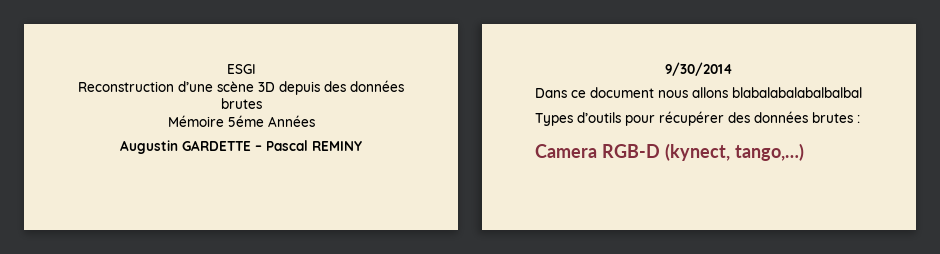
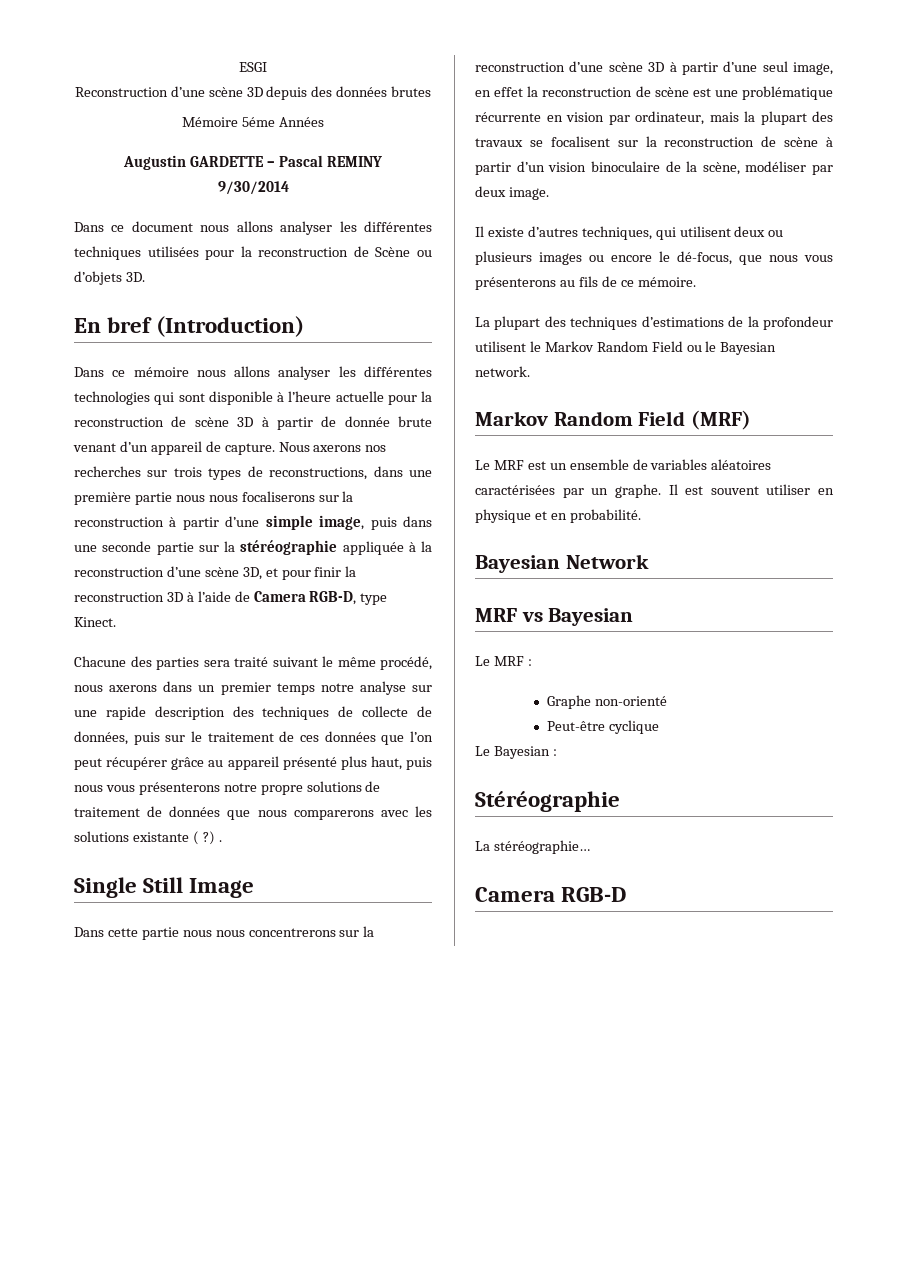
[732,87,862,98] [535,111,860,126] blabalabalabalbalbal // Types d’outils pour récupérer des données brutes : -> [280,221,432,235] [74,246,432,260] [74,271,145,285] [74,316,305,337] [74,366,432,380] [74,391,432,405] [74,416,432,430] [73,441,387,455] [74,466,433,480] [74,491,354,505] [74,515,433,530] [74,540,432,555] [74,566,357,580] [74,591,388,605] [74,617,116,627] [74,656,432,670] [74,681,432,695] [74,706,432,720] [74,731,433,745] [74,756,432,770] [74,781,381,795] [74,806,433,820] [74,831,222,845] [74,877,255,898] [74,926,375,940] [475,61,833,75] [475,86,833,100] [475,111,833,125] [475,136,833,147] [475,161,833,175] [475,186,549,200] [475,226,784,240] [475,251,833,265] [475,276,696,290] [475,316,833,330] [475,341,777,355] [475,366,530,377] [475,410,751,430] [475,459,772,470] [475,484,834,498] [475,509,641,523] [475,554,649,573] [475,608,634,626] [475,656,532,666] [547,695,668,709] [547,720,660,734] [475,746,557,759] [475,791,620,812] [475,840,590,854] analyser les différentes techniques utilisées pour la reconstruction de Scène ou d’objets 3D. // En bref (Introduction) // Dans ce mémoire nous allons analyser les différentes technologies qui sont disponible à l’heure actuelle pour la reconstruction de scène 3D à partir de donnée brute venant d’un appareil de capture. Nous axerons nos recherches sur trois types de reconstructions, dans une première partie nous nous focaliserons sur la reconstruction à partir d’une simple image, puis dans une seconde partie sur la stéréographie appliquée à la reconstruction d’une scène 3D, et pour finir la reconstruction 3D à l’aide de Camera RGB-D, type Kinect. // Chacune des parties sera traité suivant le même procédé, nous axerons dans un premier temps notre analyse sur une rapide description des techniques de collecte de données, puis sur le traitement de ces données que l’on peut récupérer grâce au appareil présenté plus haut, puis nous vous présenterons notre propre solutions de traitement de données que nous comparerons avec les solutions existante ( ?) . // Single Still Image // Dans cette partie nous nous concentrerons sur la reconstruction d’une scène 3D à partir d’une seul image, en effet la reconstruction de scène est une problématique récurrente en vision par ordinateur, mais la plupart des travaux se focalisent sur la reconstruction de scène à partir d’un vision binoculaire de la scène, modéliser par deux image. // Il existe d’autres techniques, qui utilisent deux ou plusieurs images ou encore le dé-focus, que nous vous présenterons au fils de ce mémoire. // La plupart des techniques d’estimations de la profondeur utilisent le Markov Random Field ou le Bayesian network. // Markov Random Field (MRF) // Le MRF est un ensemble de variables aléatoires caractérisées par un graphe. Il est souvent utiliser en physique et en probabilité. // Bayesian Network // MRF vs Bayesian // Le MRF : // Graphe non-orienté // Peut-être cyclique // Le Bayesian : // Stéréographie // La stéréographie…
[664,143,804,161] (kynect, tango,…) -> (627, 894) none

